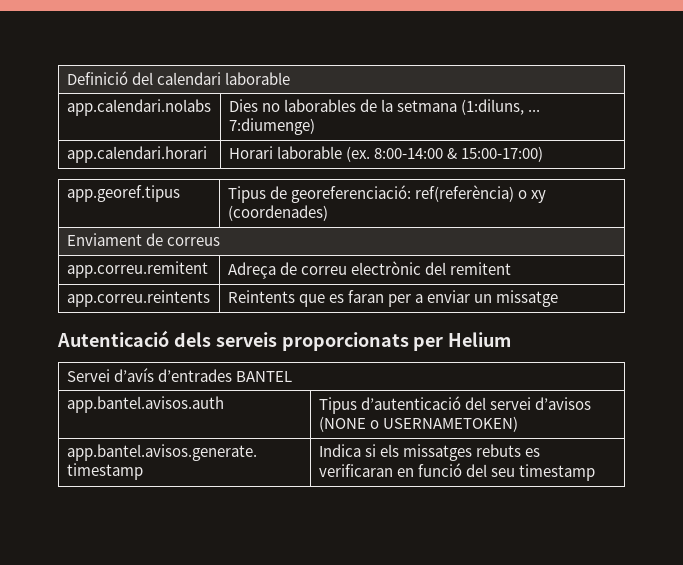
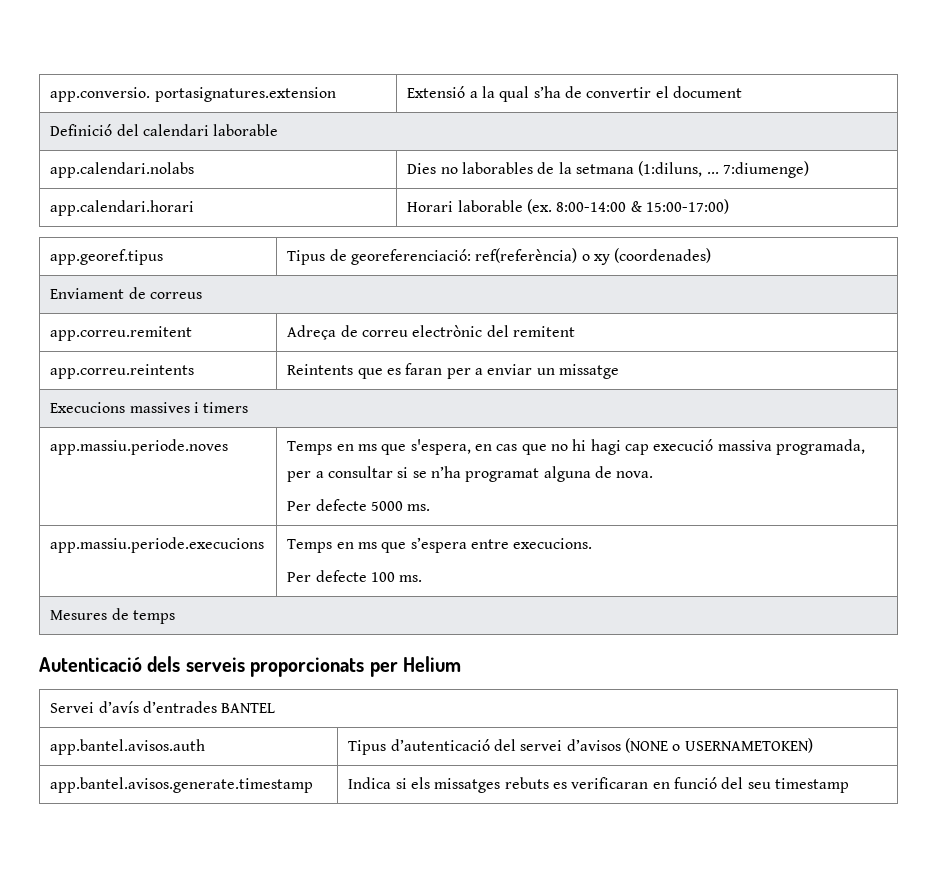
(66, 78) none -> [50,87,336,102] [407,86,742,102] app.conversio. portasignatures.extension | Extensió a la qual s’ha de convertir el document //
(559, 298) none -> [50,402,249,413] [50,439,229,455] [287,439,865,455] [287,466,654,482] [287,499,431,511] [50,537,265,553] [287,537,593,553] [287,570,423,582] [50,608,176,624] // Execucions massives i timers // app.massiu.periode.noves | Temps en ms que s'espera, en cas que no hi hagi cap execució massiva programada, per a consultar si se n’ha programat alguna de nova. // Per defecte 5000 ms. // app.massiu.periode.execucions | Temps en ms que s’espera entre execucions. // Per defecte 100 ms. // Mesures de temps

